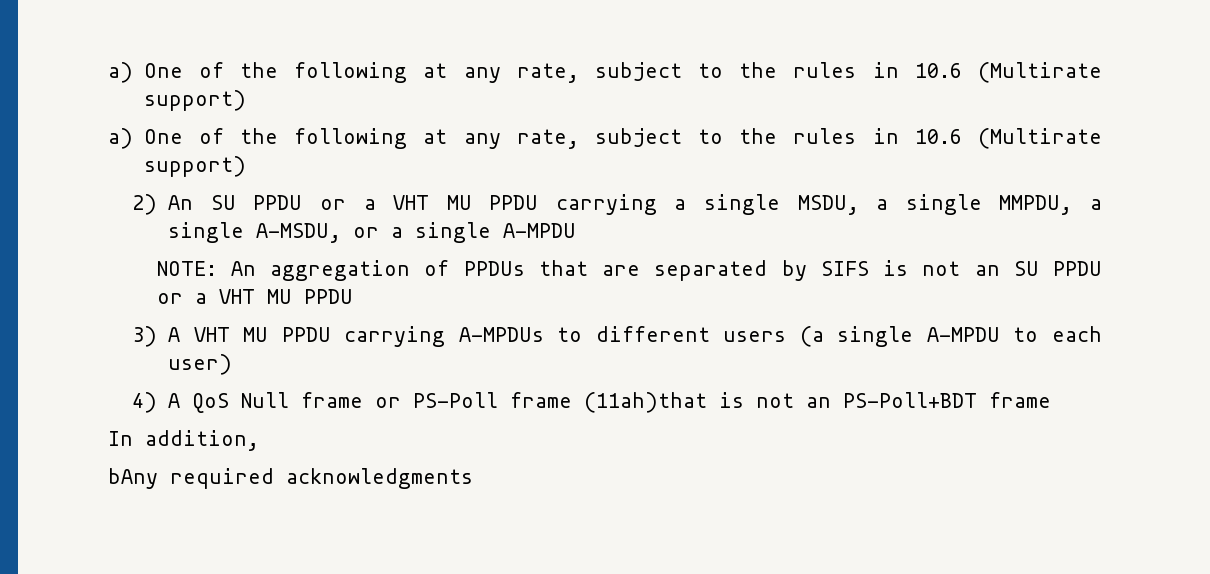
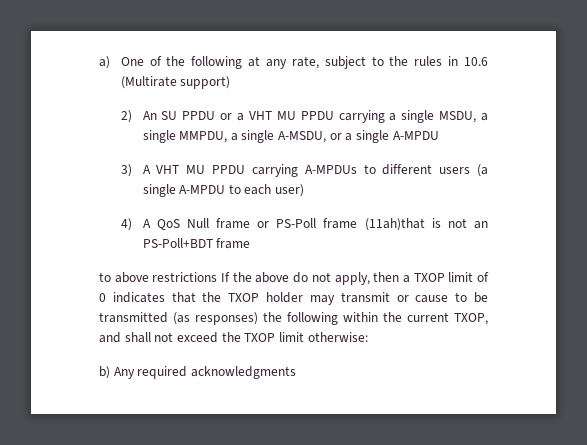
[108,128,1102,149] [143,156,246,177] // a) One of the following at any rate, subject to the rules in 10.6 (Multirate support) -> (231, 82) none
[156,260,1102,281] [156,289,353,304] // NOTE: An aggregation of PPDUs that are separated by SIFS is not an SU PPDU or a VHT MU PPDU -> (439, 135) none
[108,430,259,451] [108,468,158,489] In addition, // bAny -> [99,272,489,285] [99,292,488,305] [99,312,488,325] [99,332,368,343] [99,366,135,379] to above restrictions If the above do not apply, then a TXOP limit of 0 indicates that the TXOP holder may transmit or cause to be transmitted (as responses) the following within the current TXOP, and shall not exceed the TXOP limit otherwise: // b) Any

